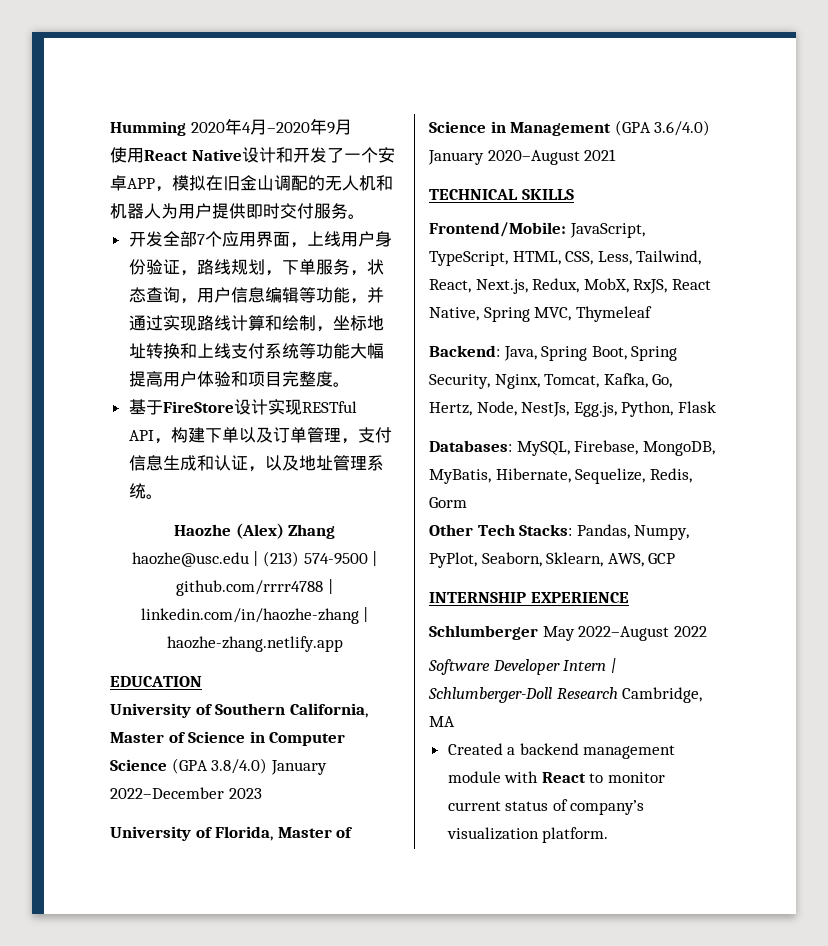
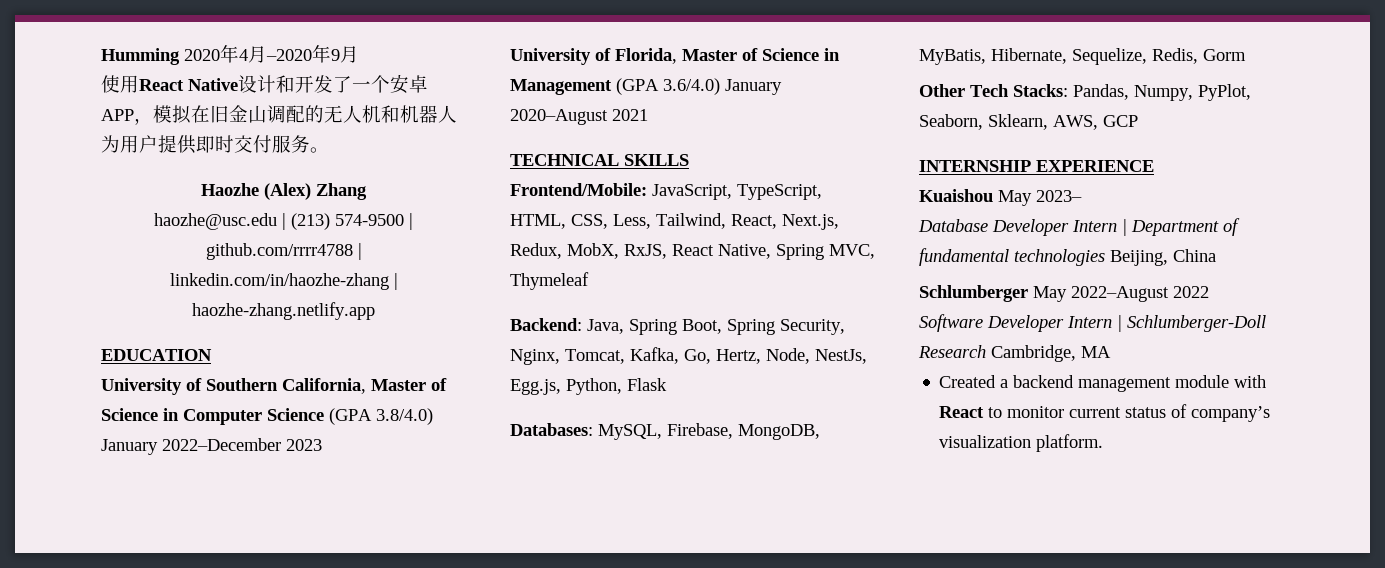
[128,231,392,248] [128,259,384,276] [128,287,384,304] [128,315,384,332] [128,343,384,359] [128,371,350,387] [128,399,357,415] [128,427,392,444] [128,455,384,472] [128,483,163,499] // 开发全部7个应用界面，上线用户身份验证，路线规划，下单服务，状态查询，用户信息编辑等功能，并通过实现路线计算和绘制，坐标地址转换和上线支付系统等功能大幅提高用户体验和项目完整度。 // 基于FireStore设计实现RESTful API，构建下单以及订单管理，支付信息生成和认证，以及地址管理系统。 -> (329, 150) none
(629, 597) none -> [919,189,1082,206] [918,218,1240,236] [919,248,1216,266] // Kuaishou May 2023– // Database Developer Intern | Department of fundamental technologies Beijing, China

